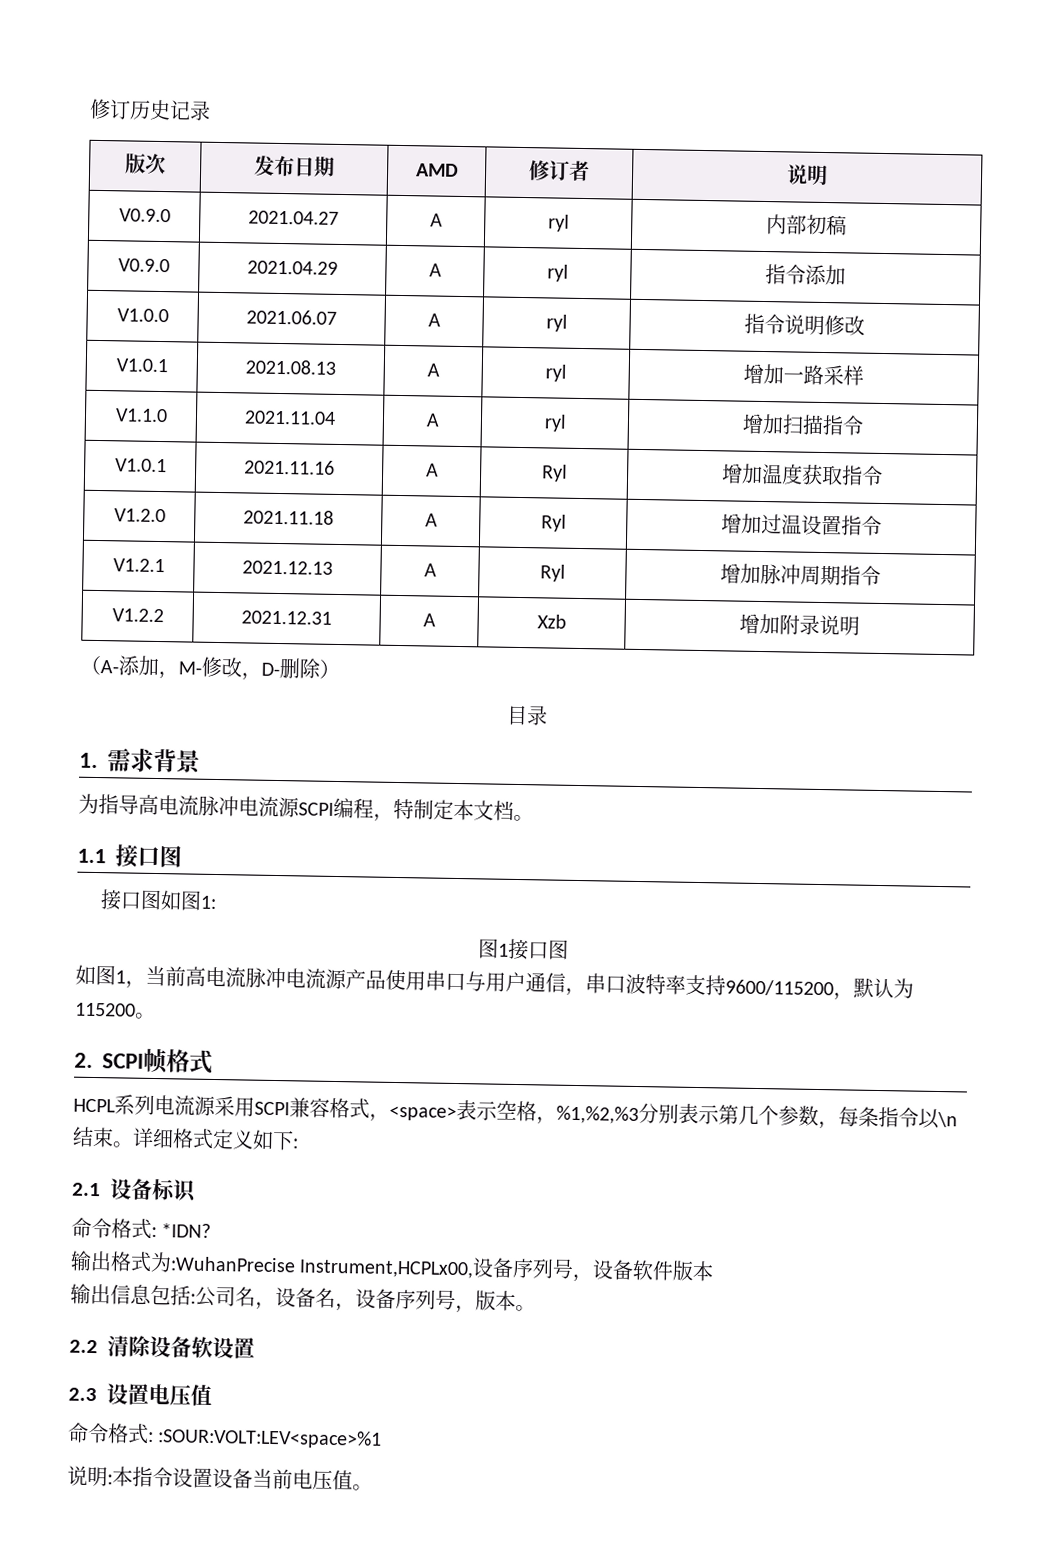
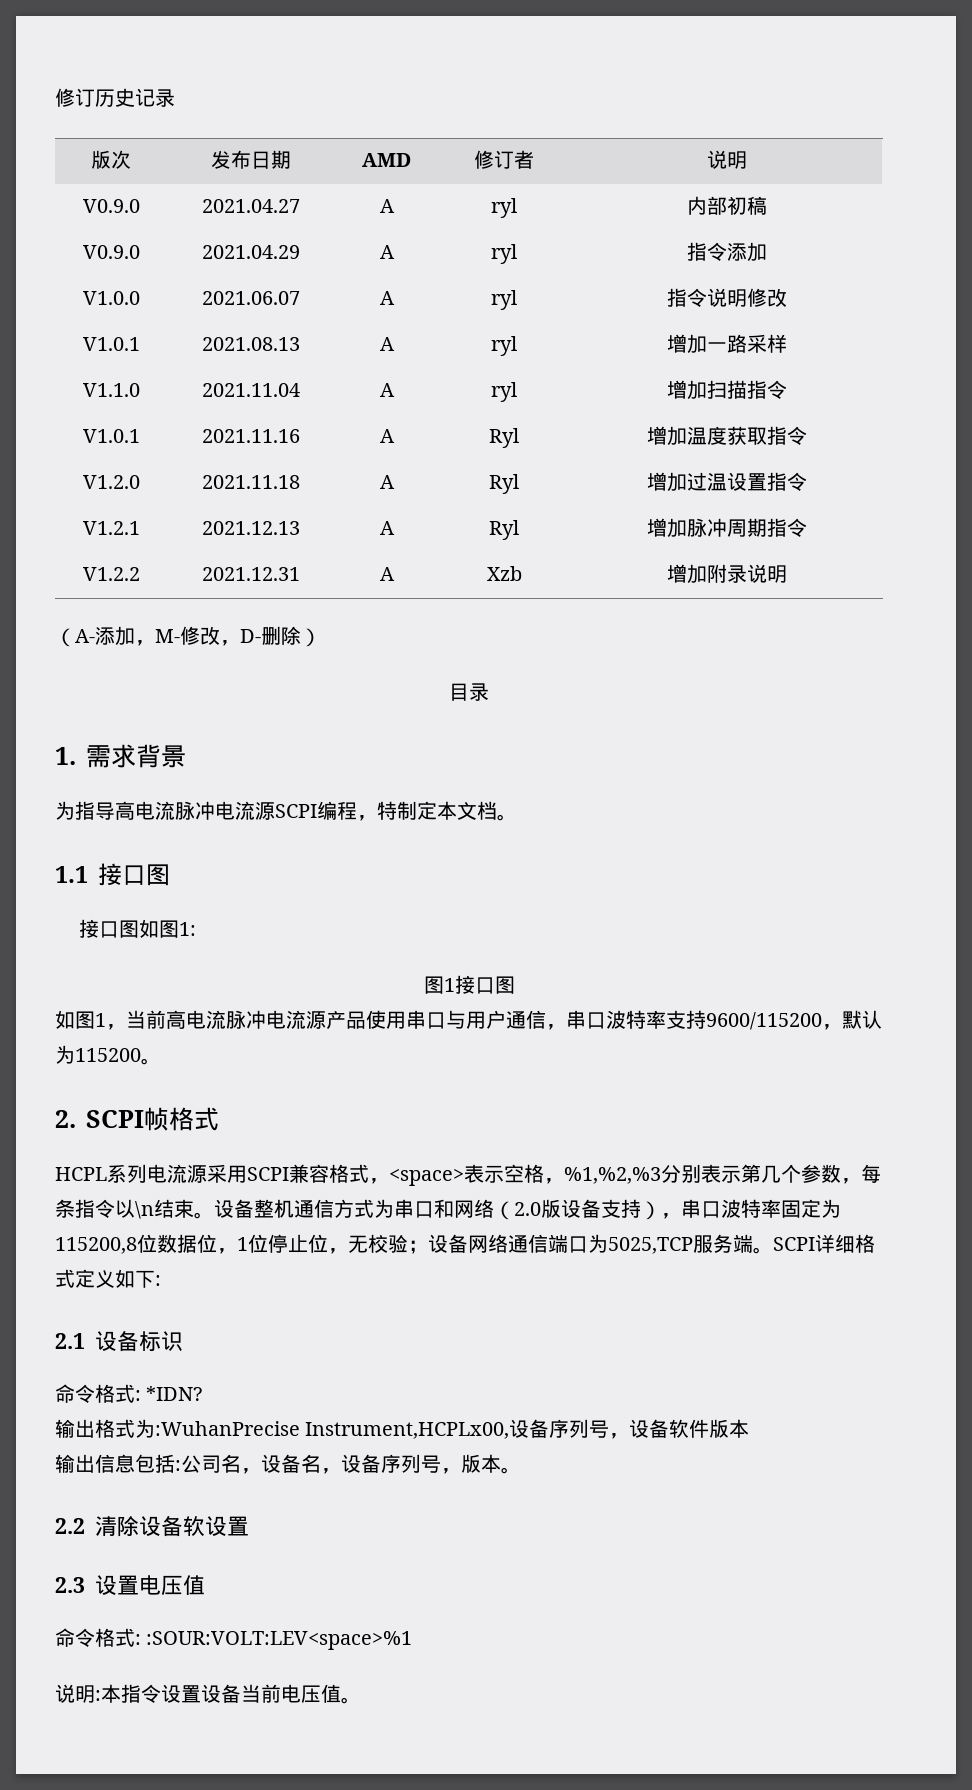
(133, 1144) none -> [214,1199,841,1220] [55,1234,815,1254] 设备整机通信方式为串口和网络（2.0版设备支持），串口波特率固定为115200,8位数据位，1位停止位，无校验；设备网络通信端口为5025,TCP服务端。SCPI

